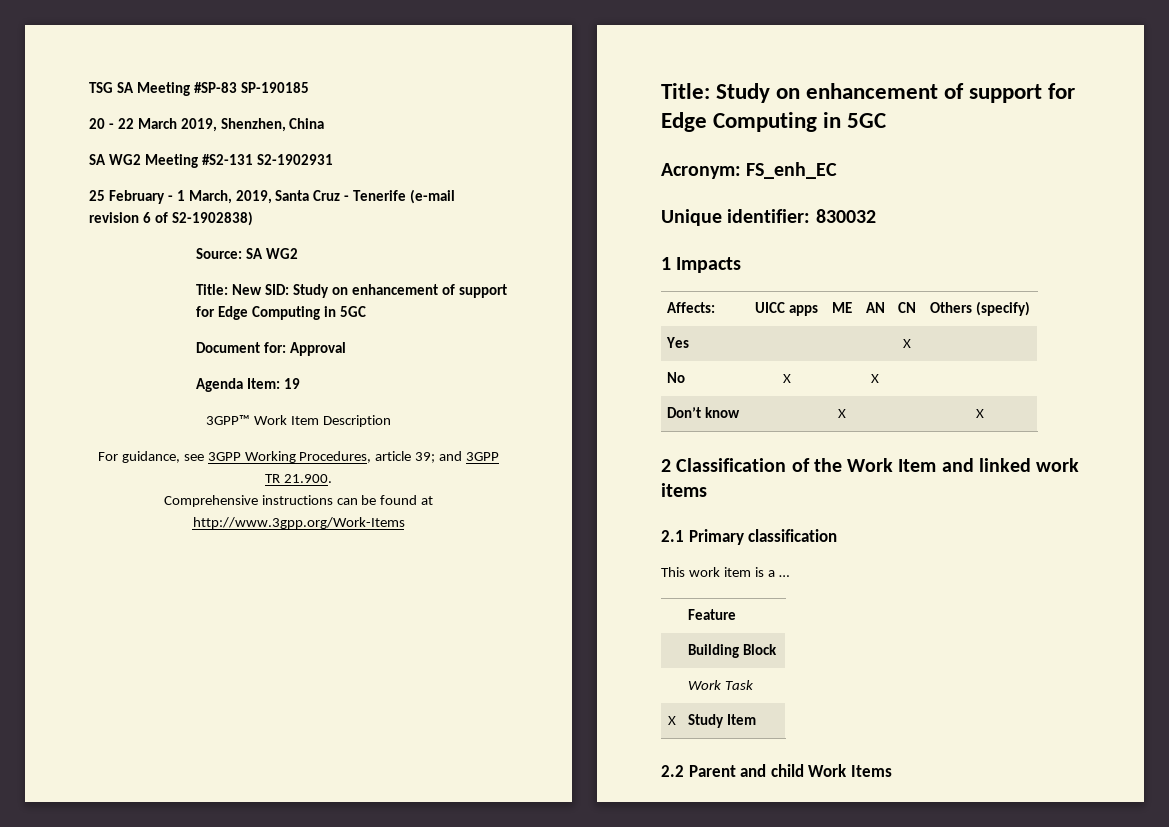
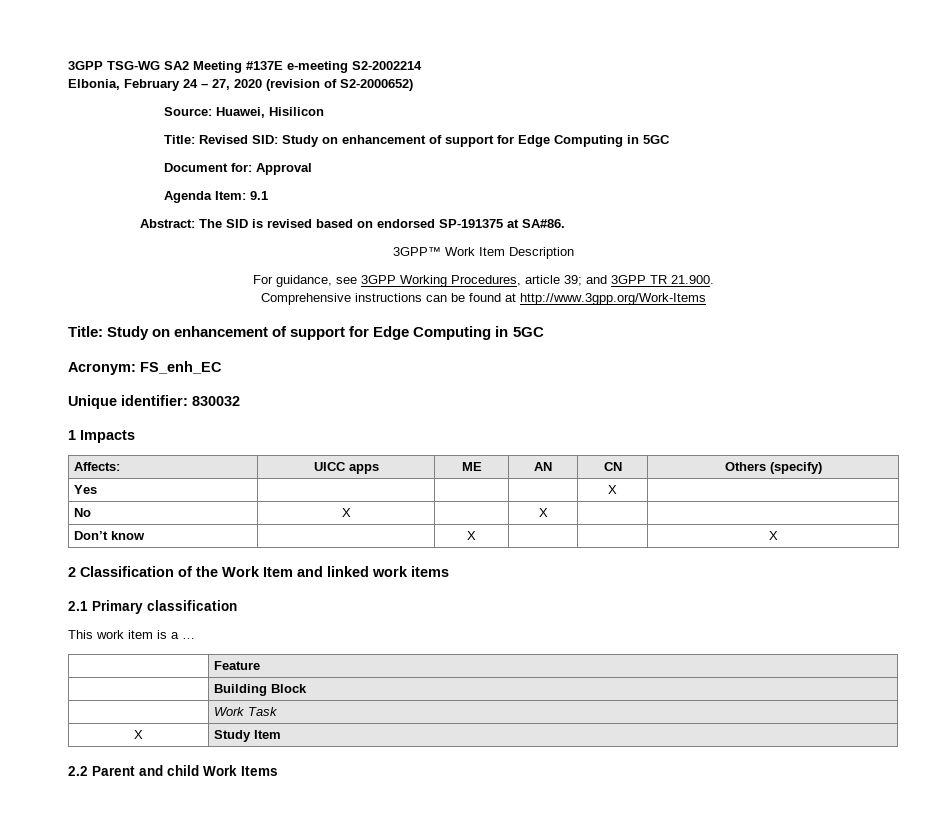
[89,82,309,96] [89,118,325,132] [89,154,333,168] [89,189,456,204] [89,211,253,226] TSG SA Meeting #SP-83 SP-190185 // 20 - 22 March 2019, Shenzhen, China // SA WG2 Meeting #S2-131 S2-1902931 // 25 February - 1 March, 2019, Santa Cruz - Tenerife (e-mail revision 6 of S2-1902838) -> [68,61,422,73] [68,79,413,91] 3GPP TSG-WG SA2 Meeting #137E e-meeting S2-2002214 // Elbonia, February 24 – 27, 2020 (revision of S2-2000652)
[246,248,299,259] [196,284,263,295] SA WG2 // Title: New -> [215,107,324,118] [163,135,248,144] Huawei, Hisilicon // Title: Revised
[284,378,301,389] 19 -> [249,191,268,200] [139,219,565,228] 9.1 // Abstract: The SID is revised based on endorsed SP-191375 at SA#86.

